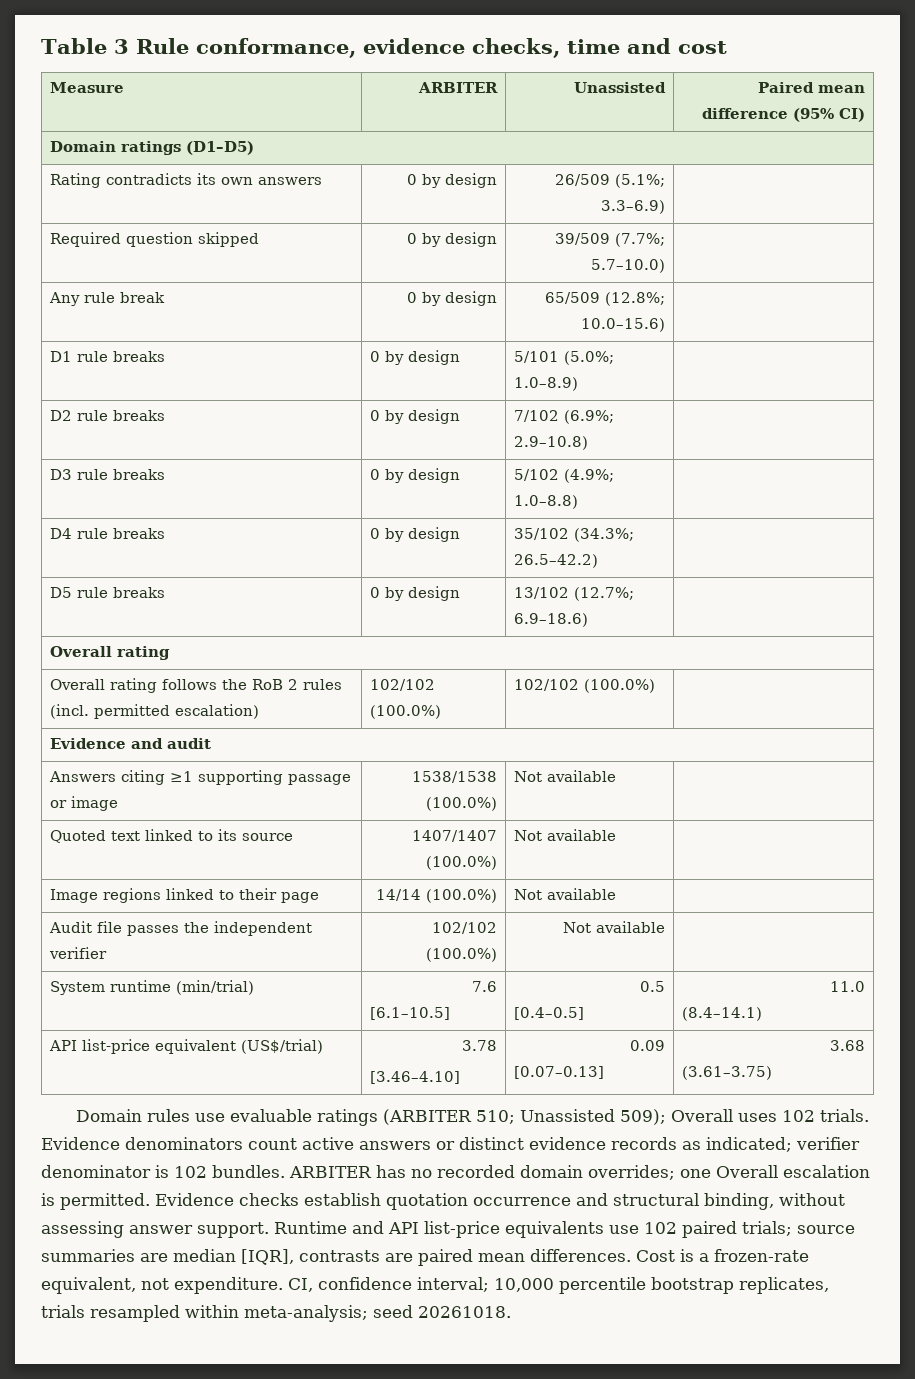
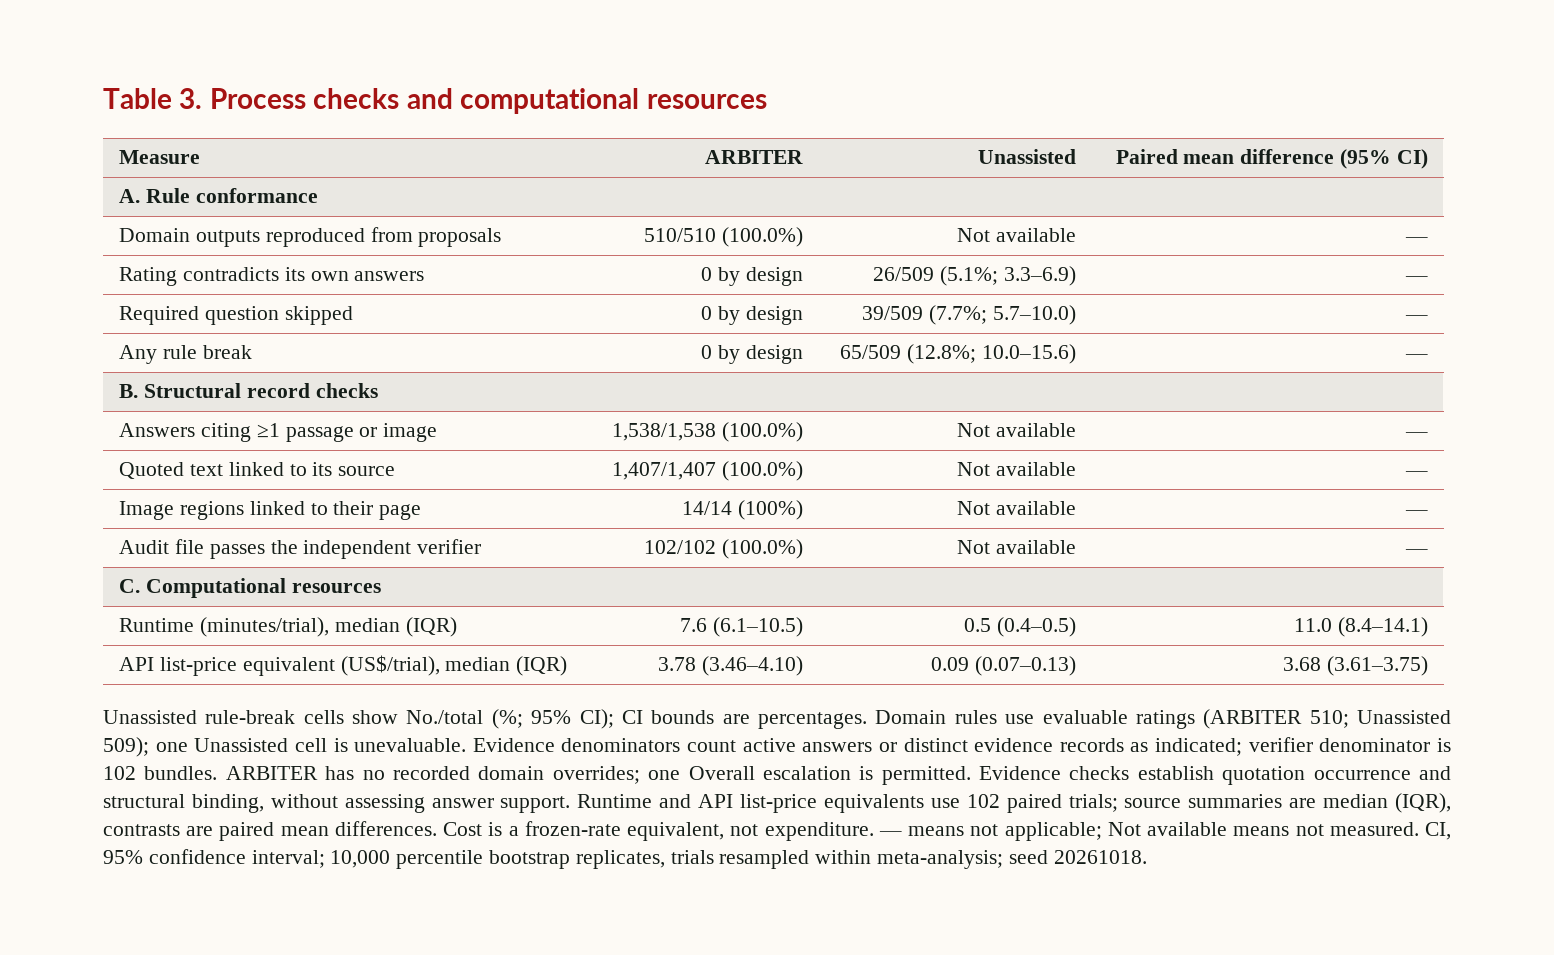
[113,38,727,58] 3 Rule conformance, evidence checks, time and cost -> [179,88,767,114] 3. Process checks and computational resources
[50,141,255,155] Domain ratings (D1–D5) -> [119,188,318,203] [119,227,502,247] [644,227,803,247] [957,228,1076,242] [1404,237,1428,242] A. Rule conformance // Domain outputs reproduced from proposals | 510/510 (100.0%) | Not available | —
(665, 207) none -> [1404,276,1428,281] —
(665, 266) none -> [1404,315,1428,320] —
[50,351,166,362] [370,350,461,365] [514,351,615,365] [514,377,579,391] [50,410,166,421] [370,409,461,424] [514,410,615,424] [514,436,589,450] [50,469,166,480] [370,468,461,483] [514,469,615,483] [514,495,579,509] [50,528,166,539] [370,527,461,542] [514,528,635,542] [514,554,599,568] [50,587,166,598] [370,586,461,601] [514,587,635,601] [514,613,589,627] [50,646,171,660] [50,678,343,693] [50,704,260,719] [370,679,436,691] [370,705,442,719] [514,679,656,693] [50,738,212,749] // D1 rule breaks | 0 by design | 5/101 (5.0%; 1.0–8.9) | // D2 rule breaks | 0 by design | 7/102 (6.9%; 2.9–10.8) | // D3 rule breaks | 0 by design | 5/102 (4.9%; 1.0–8.8) | // D4 rule breaks | 0 by design | 35/102 (34.3%; 26.5–42.2) | // D5 rule breaks | 0 by design | 13/102 (12.7%; 6.9–18.6) | // Overall rating // Overall rating follows the RoB 2 rules (incl. permitted escalation) | 102/102 (100.0%) | 102/102 (100.0%) | // Evidence and audit -> [1404,354,1428,359] [119,383,378,398] — // B. Structural record checks
[198,770,284,785] supporting -> (280, 430) none
[411,771,497,783] [425,797,497,811] [514,770,617,782] 1538/1538 (100.0%) | Not available | -> [612,422,803,442] [957,423,1076,437] [1404,432,1428,437] 1,538/1,538 (100.0%) | Not available | —
[411,830,497,842] [425,856,497,870] [514,829,617,841] 1407/1407 (100.0%) | Not available | -> [612,461,803,481] [957,462,1076,476] [1404,471,1428,476] 1,407/1,407 (100.0%) | Not available | —
[425,889,497,903] [514,888,617,900] (100.0%) | Not available | -> [737,500,803,520] [957,501,1076,515] [1404,510,1428,515] (100%) | Not available | —
[50,980,255,995] // System runtime (min/trial) -> [1404,549,1428,554] [119,578,381,598] [119,617,457,637] — // C. Computational resources // Runtime (minutes/trial), median (IQR)
[370,1007,451,1020] // [6.1–10.5] -> [712,617,803,637] (6.1–10.5)
[514,1007,585,1020] // [0.4–0.5] -> [996,617,1076,637] (0.4–0.5)
(865, 986) // -> (1333, 625) none
[241,1039,324,1054] (US$/trial) -> [340,655,568,676] (US$/trial), median (IQR)
[370,1071,461,1084] // [3.46–4.10] -> [701,656,803,676] (3.46–4.10)
[514,1066,605,1079] // [0.07–0.13] -> [974,656,1076,676] (0.07–0.13)
(865, 1045) // -> (1322, 664) none
(773, 1073) none -> [103,709,868,729] Unassisted rule-break cells show No./total (%; 95% CI); CI bounds are percentages.
[671,1109,870,1122] Overall uses 102 trials. -> [155,738,467,752] one Unassisted cell is unevaluable.
[241,1249,294,1265] [IQR], -> [1394,793,1451,813] (IQR),
[288,1278,313,1292] CI, -> [878,822,1451,841] [103,850,143,864] — means not applicable; Not available means not measured. CI, 95%

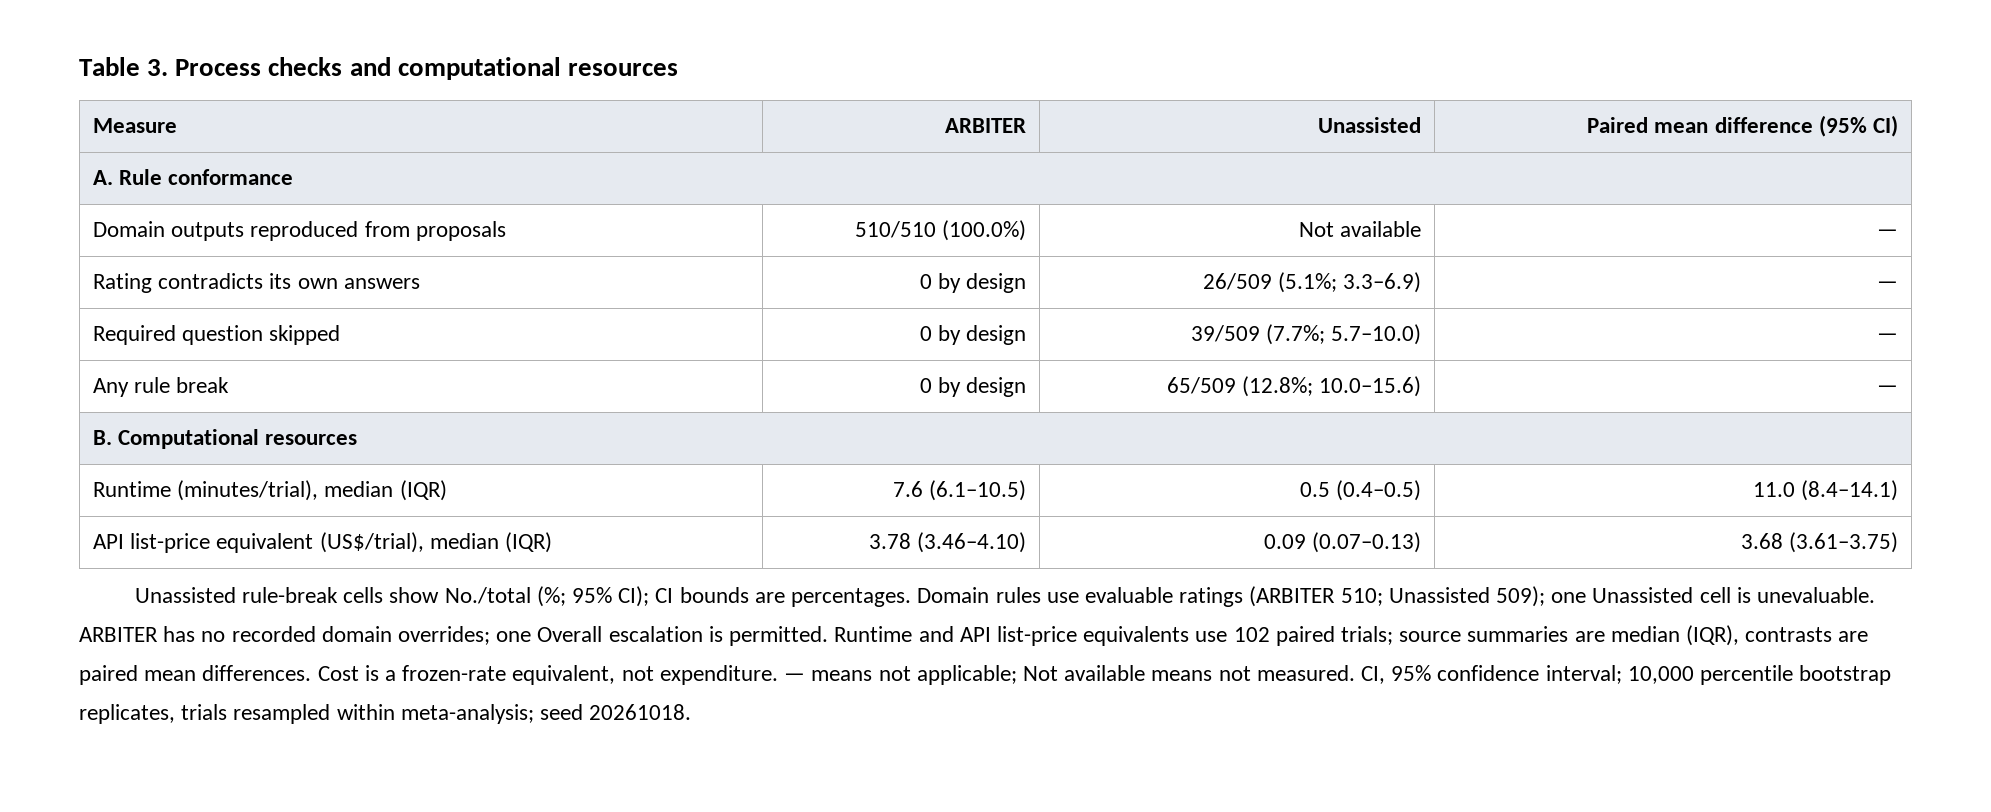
[143,383,378,398] [119,423,438,442] [612,422,803,442] [957,423,1076,437] [1404,432,1428,437] [119,462,396,479] [612,461,803,481] [957,462,1076,476] [1404,471,1428,476] [119,501,422,520] [682,500,803,520] [957,501,1076,515] [1404,510,1428,515] [119,539,482,559] [644,539,803,559] [957,540,1076,554] [1404,549,1428,554] [119,579,141,593] Structural record checks // Answers citing ≥1 passage or image | 1,538/1,538 (100.0%) | Not available | — // Quoted text linked to its source | 1,407/1,407 (100.0%) | Not available | — // Image regions linked to their page | 14/14 (100%) | Not available | — // Audit file passes the independent verifier | 102/102 (100.0%) | Not available | — // C. -> (112, 437) none
[472,737,1451,756] [103,766,218,780] Evidence denominators count active answers or distinct evidence records as indicated; verifier denominator is 102 bundles. -> (1876, 595) none
[979,766,1452,785] [103,794,571,813] Evidence checks establish quotation occurrence and structural binding, without assessing answer support. -> (829, 636) none

